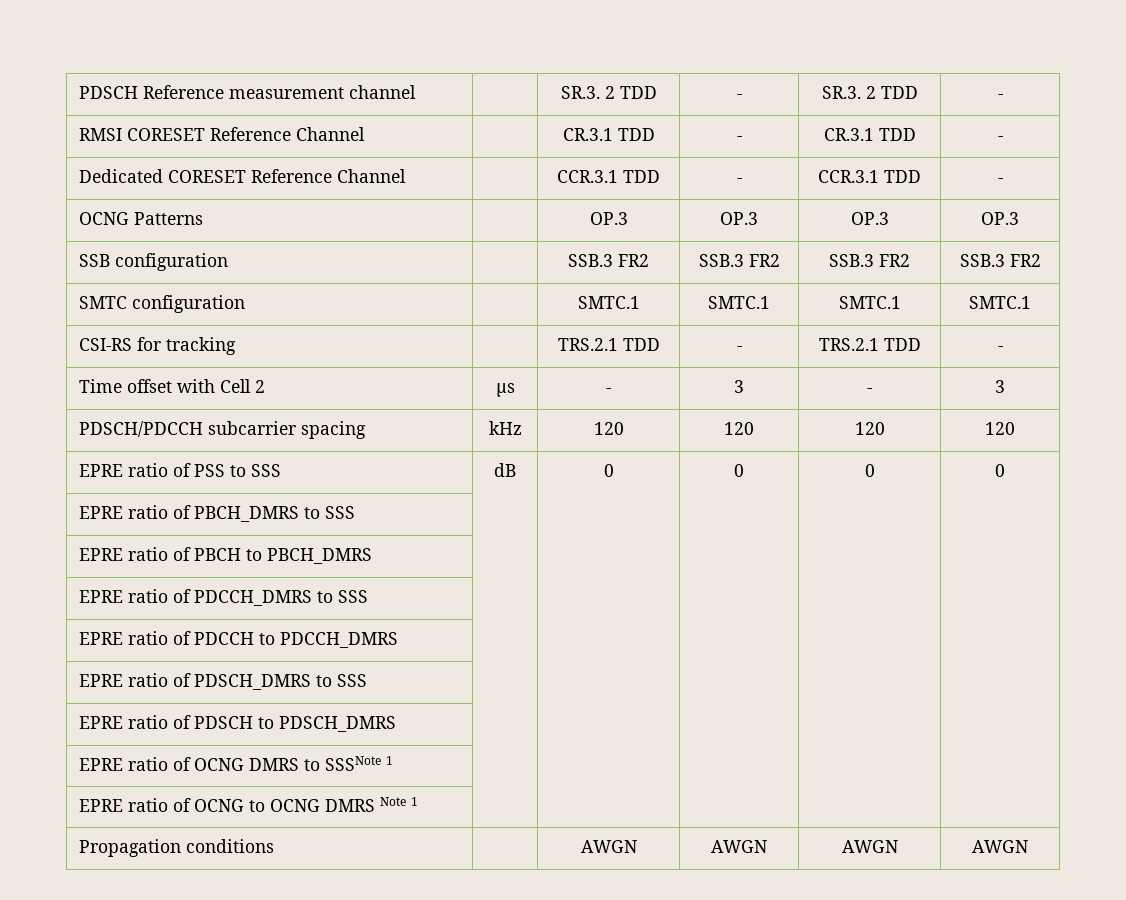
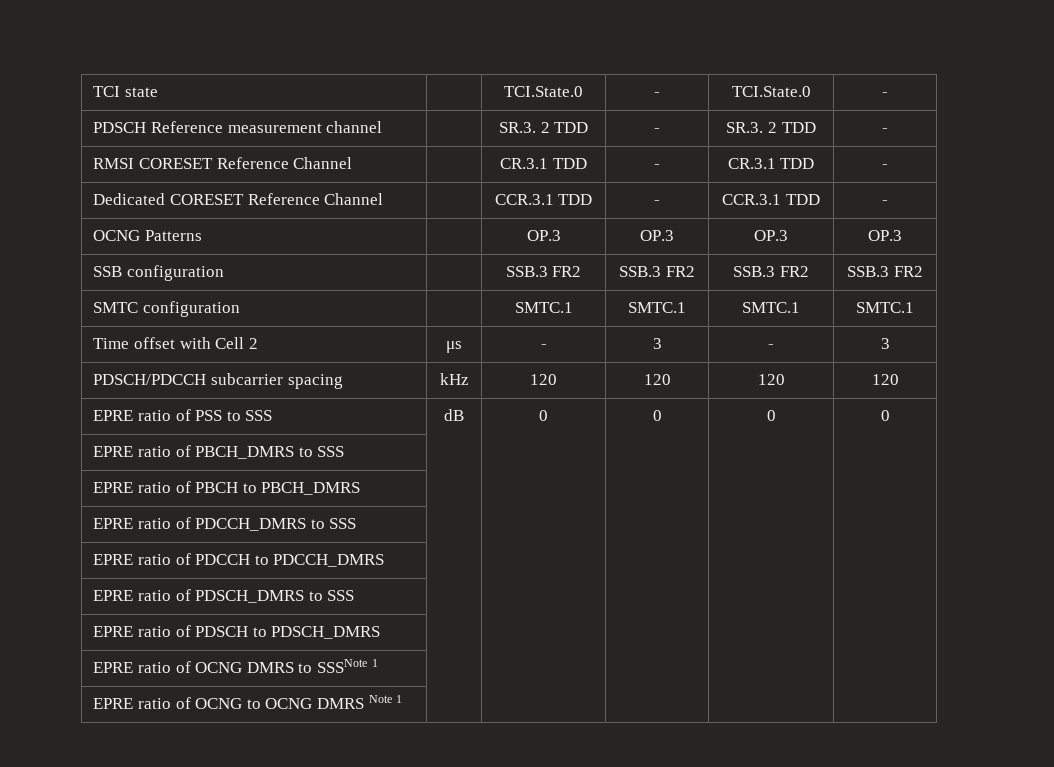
(79, 92) none -> [93,86,158,97] [504,86,583,97] [654,92,660,97] [731,86,811,97] [882,92,888,97] TCI state | | TCI.State.0 | - | TCI.State.0 | - //
[79,337,237,355] [557,338,660,351] [736,346,742,351] [818,338,921,351] [997,346,1003,351] // CSI-RS for tracking | | TRS.2.1 TDD | - | TRS.2.1 TDD | - -> (914, 307) none
[79,839,275,857] [580,840,637,853] [711,840,767,853] [841,840,898,853] [972,840,1028,853] // Propagation conditions | | AWGN | AWGN | AWGN | AWGN -> (403, 699) none

